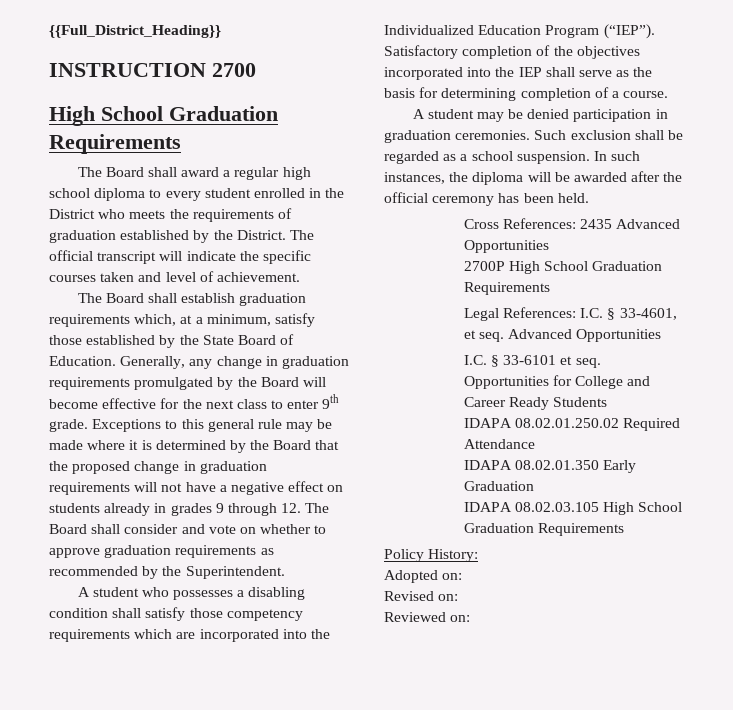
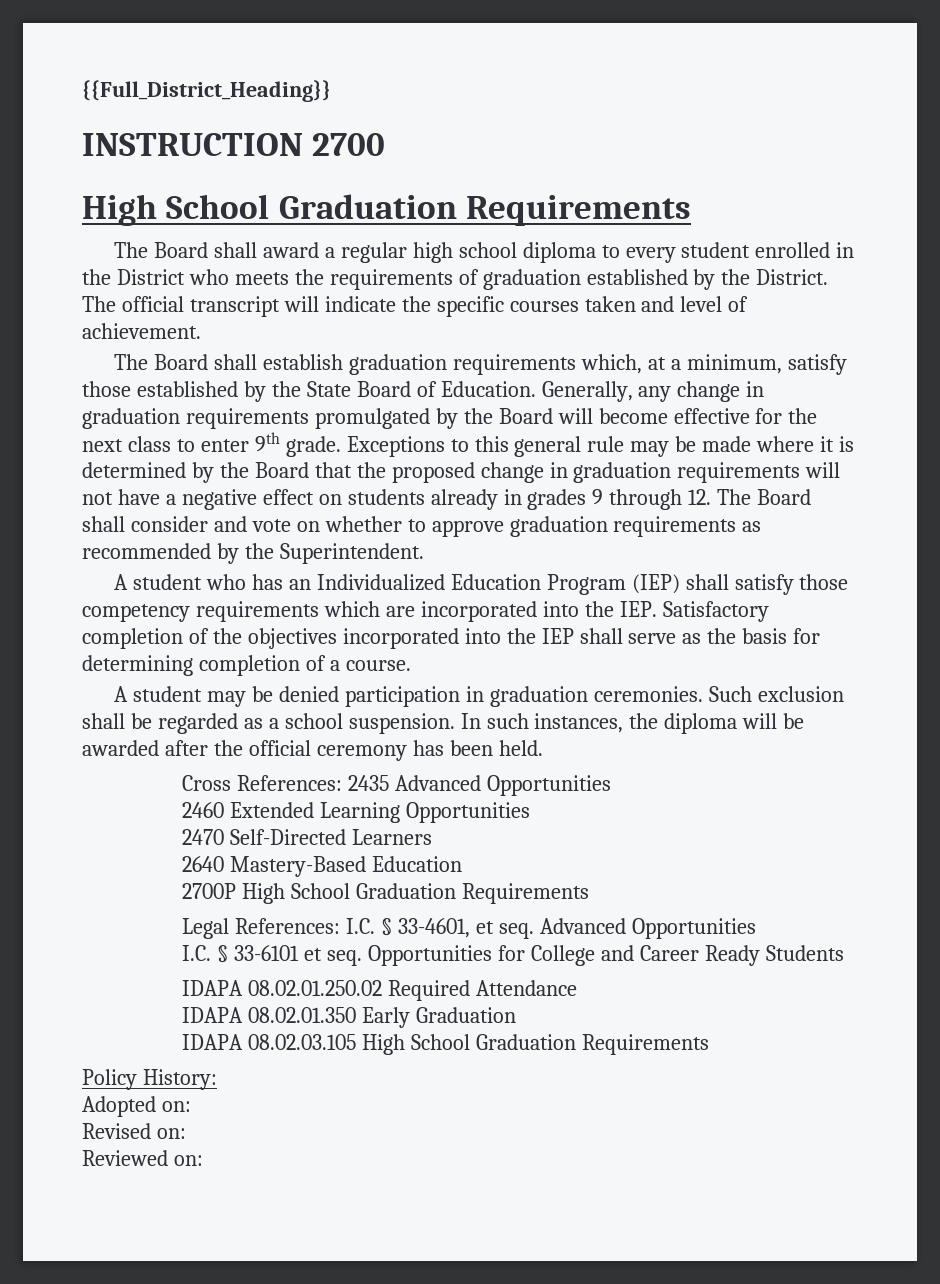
[173,587,306,600] [49,608,108,618] possesses a disabling condition -> [251,574,680,595] has an Individualized Education Program (IEP)
[384,24,655,39] Individualized Education Program (“IEP”). -> [619,601,657,617] IEP.
(549, 246) none -> [182,802,530,823] [182,829,433,845] [182,856,463,877] // 2460 Extended Learning Opportunities // 2470 Self-Directed Learners // 2640 Mastery-Based Education

